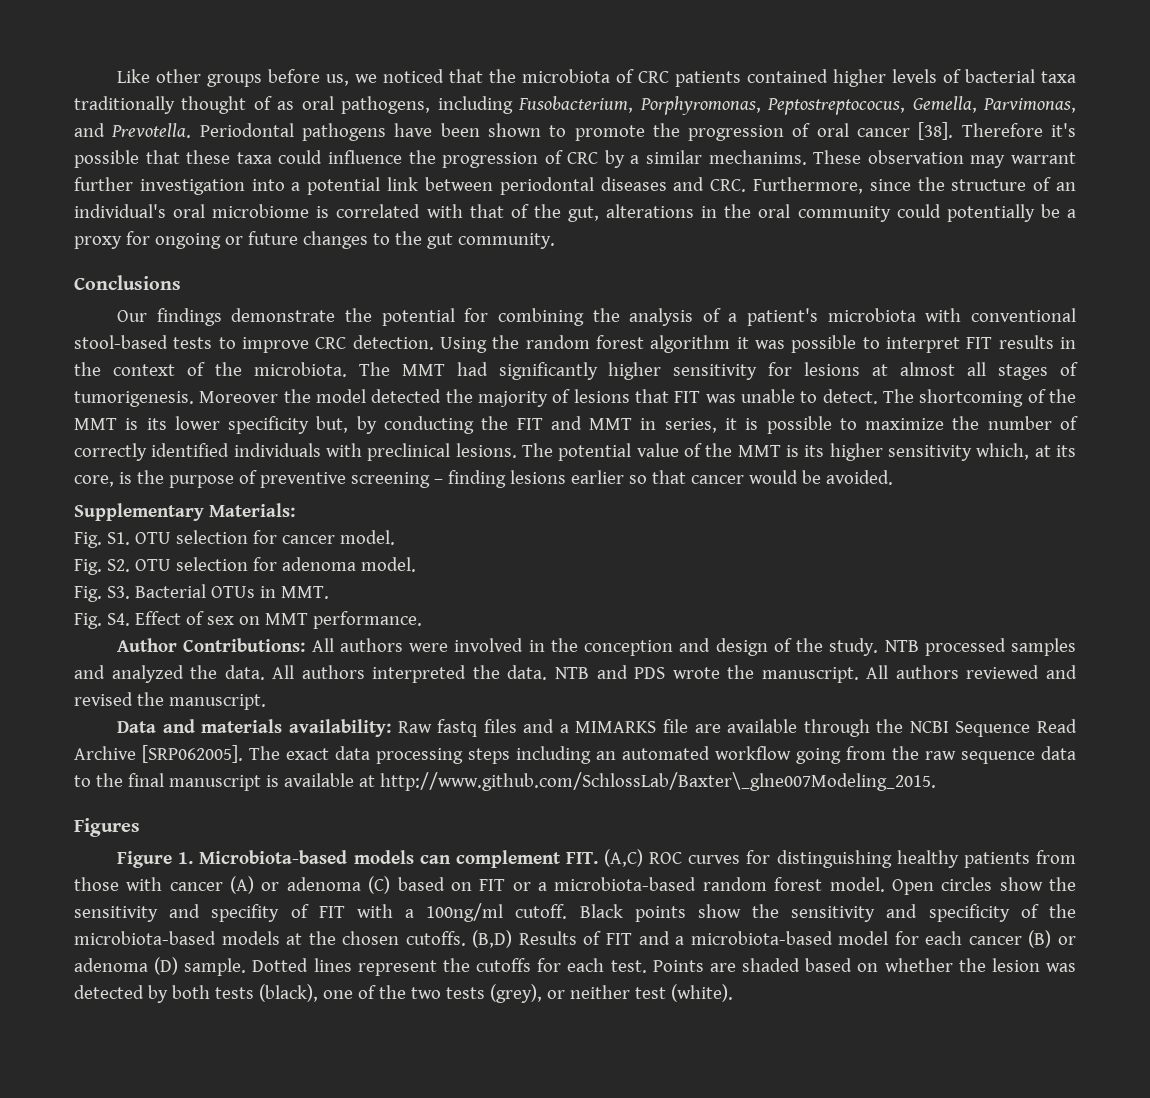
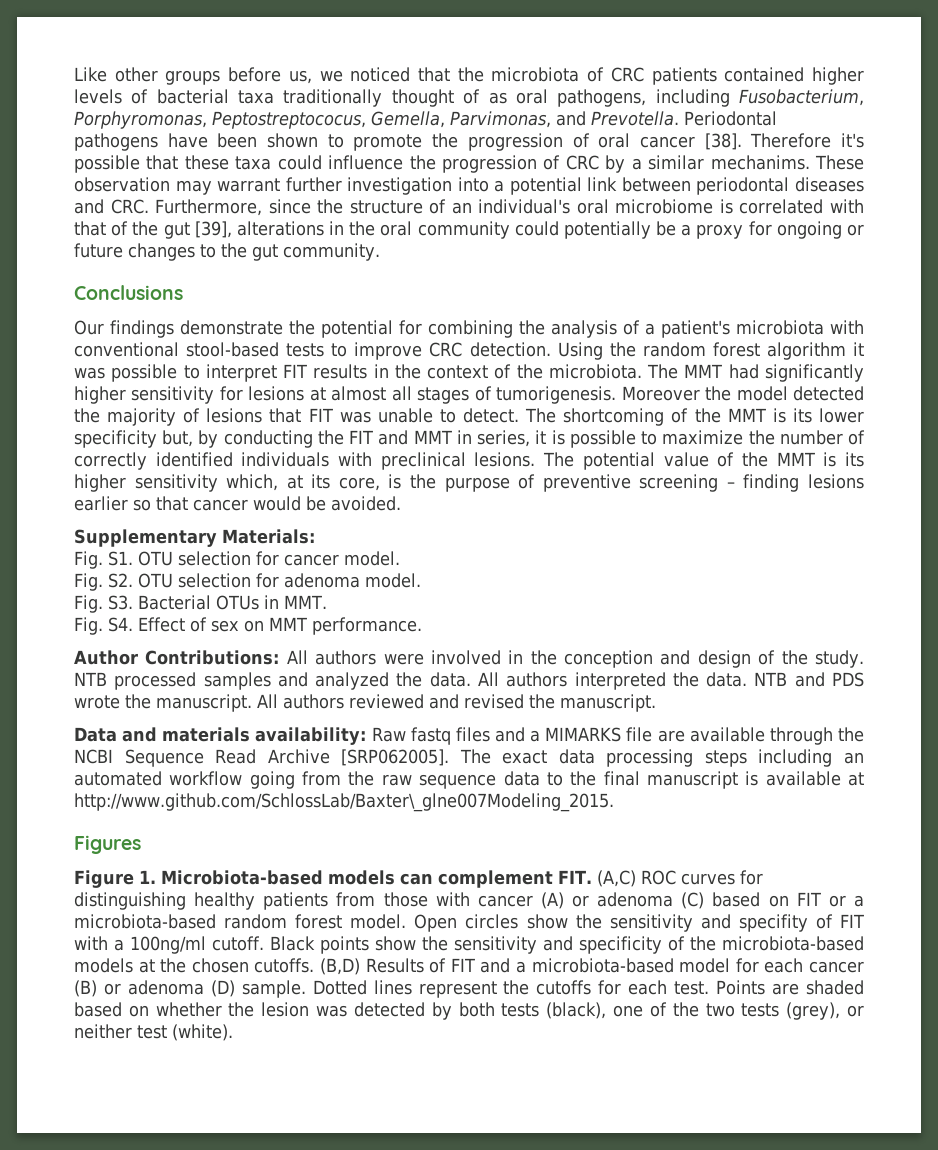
[567,206,599,222] gut, -> [163,221,232,239] gut [39],

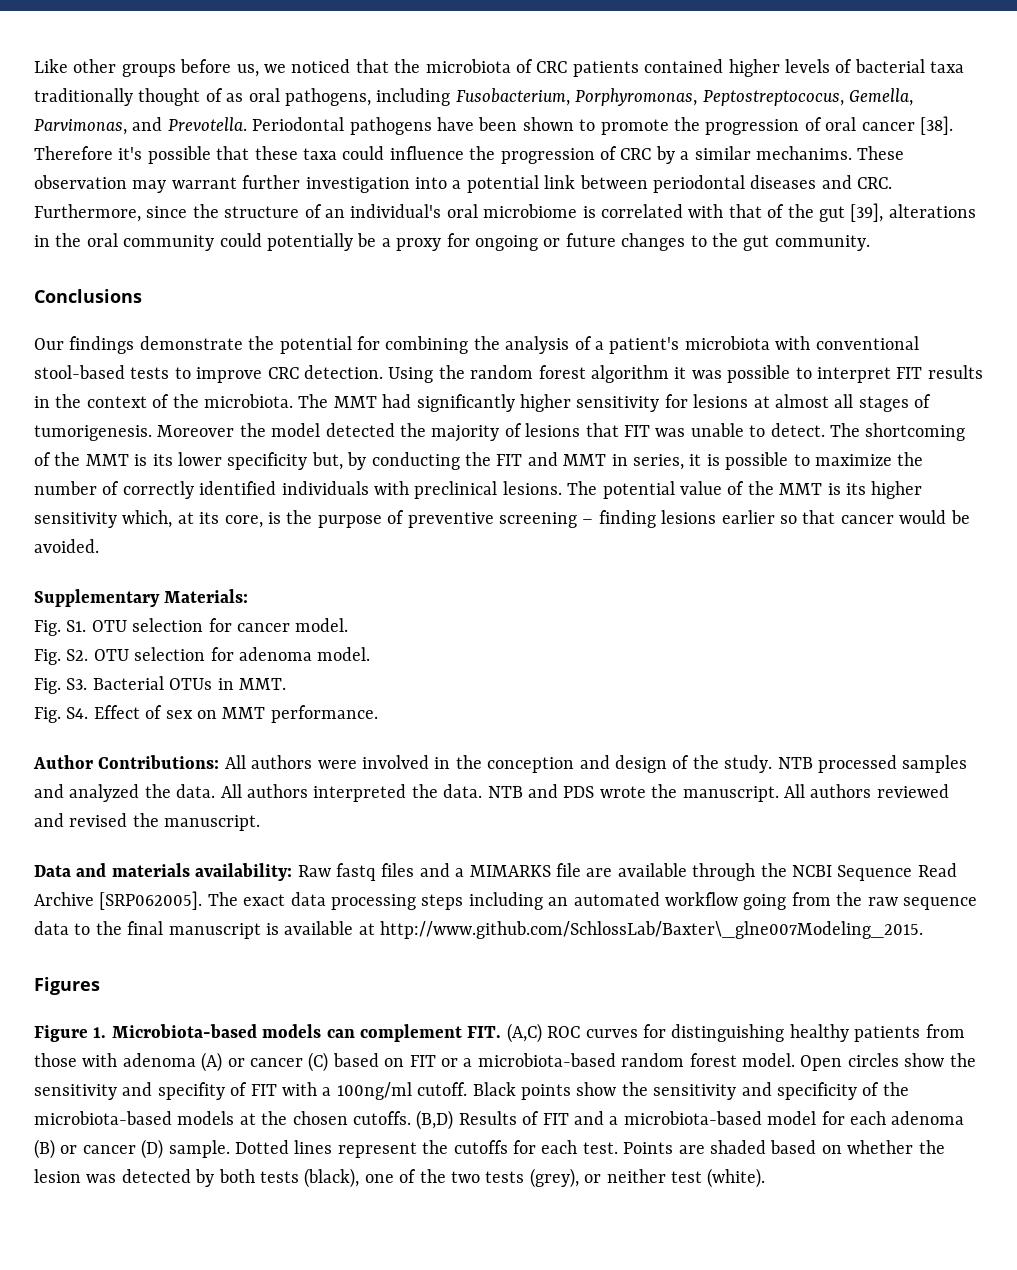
[477,895,533,907] cancer -> [122,1053,196,1067] adenoma
[597,892,674,907] adenoma -> [250,1058,303,1067] cancer
[809,961,865,973] cancer -> [891,1111,965,1125] adenoma
[127,980,204,995] adenoma -> [82,1145,136,1154] cancer

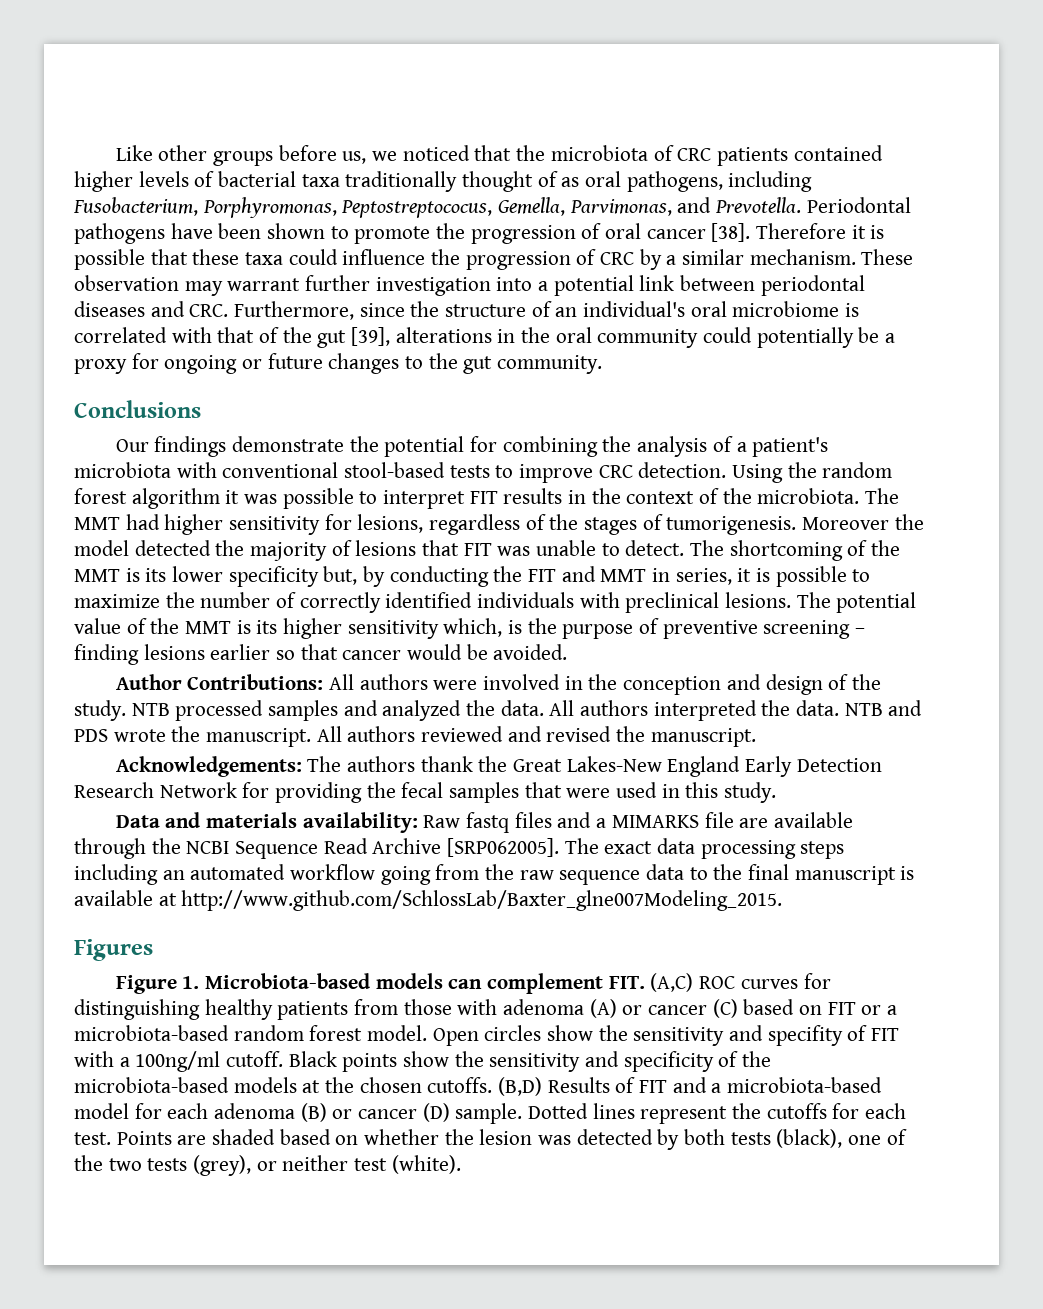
[118,147,143,160] it's -> [851,225,885,239] it is
[755,146,852,160] mechanims. -> [749,249,856,265] mechanism.
[416,394,515,412] significantly -> (160, 522) none
[693,394,854,408] lesions at almost all -> [357,514,579,535] lesions, regardless of the
[177,512,263,528] at its core, -> (503, 627) none
[34,589,249,607] [34,618,349,636] [34,647,371,665] [34,676,286,694] [34,705,378,723] // Supplementary Materials: // Fig. S1. OTU selection for cancer model. // Fig. S2. OTU selection for adenoma model. // Fig. S3. Bacterial OTUs in MMT. // Fig. S4. Effect of sex on MMT performance. -> (568, 652) none
(261, 823) none -> [115,756,882,777] [74,782,777,803] // Acknowledgements: The authors thank the Great Lakes-New England Early Detection Research Network for providing the fecal samples that were used in this study.
[380,921,924,939] http://www.github.com/SchlossLab/Baxter\_glne007Modeling_2015. -> [181,890,783,911] http://www.github.com/SchlossLab/Baxter_glne007Modeling_2015.

